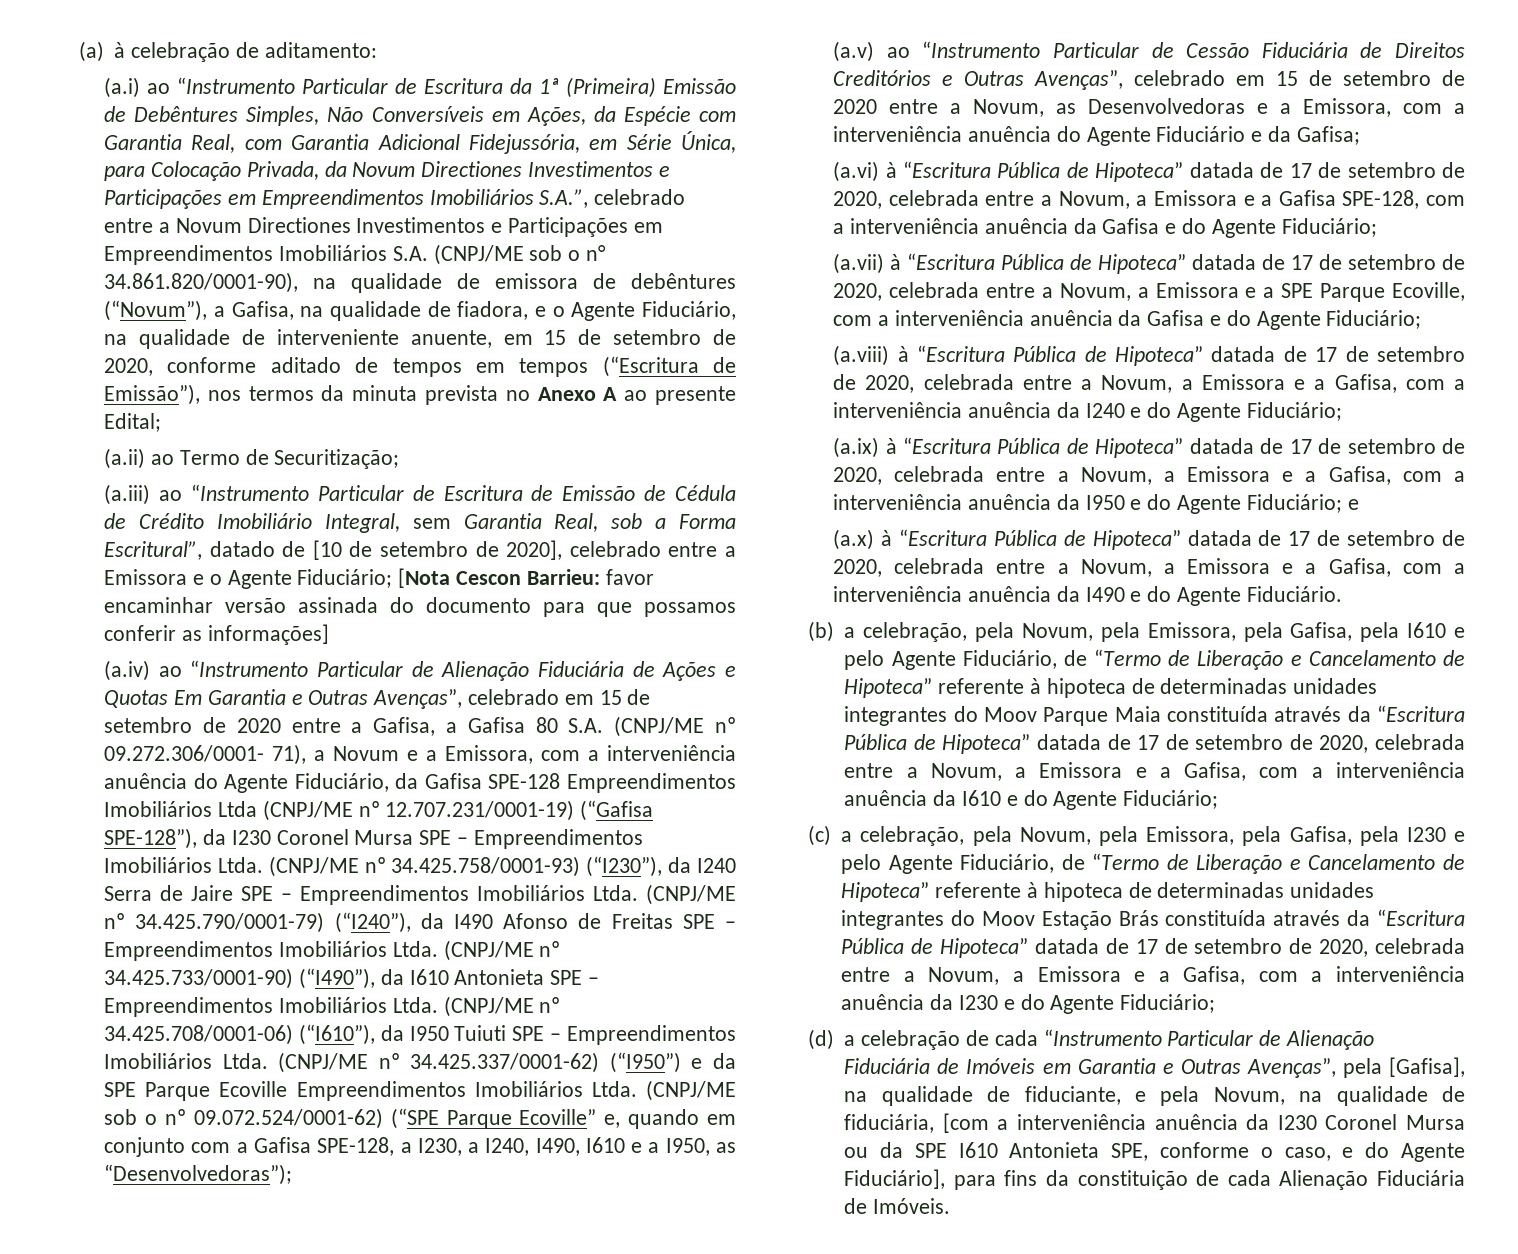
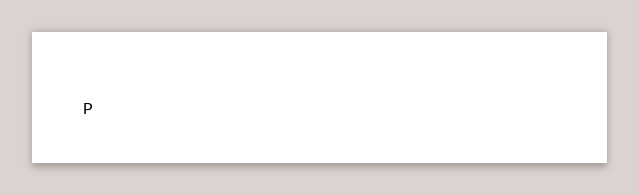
[78,41,377,62] [104,77,736,98] [104,106,736,126] [104,131,736,154] [104,161,670,181] [104,189,686,209] [104,217,663,237] [104,244,606,265] [104,272,736,293] [104,300,736,321] [104,329,737,349] [104,356,736,377] [104,384,736,405] [104,413,162,432] [104,448,400,469] [104,484,737,505] [104,513,737,533] [104,540,737,560] [104,568,654,589] [104,597,736,617] [104,624,329,645] [104,660,736,681] [104,689,651,709] [104,716,737,737] [104,744,736,765] [104,773,736,793] [104,800,654,821] [104,828,643,849] [104,856,736,877] [104,884,736,905] [104,912,736,933] [104,940,561,961] [104,968,599,989] [104,996,561,1017] [104,1024,736,1045] [104,1052,736,1073] [104,1080,736,1101] [104,1108,737,1129] [104,1137,737,1157] [104,1164,293,1185] [833,41,1465,62] [833,70,1465,90] [833,98,1465,117] [833,126,1360,146] [833,161,1465,182] [833,190,1465,209] [833,218,1377,238] [833,253,1465,274] [833,282,1465,302] [833,310,1422,330] [833,345,1465,366] [833,374,1465,393] [833,402,1342,422] [833,437,1465,458] [833,466,1465,485] [833,494,1359,514] [833,529,1465,550] [833,558,1465,577] [833,586,1342,606] [807,621,1465,642] [844,649,1465,670] [844,678,1378,698] [844,705,1465,726] [844,734,1465,754] [844,762,1465,781] [844,790,1219,810] [807,825,1465,846] [841,853,1465,874] [841,882,1375,902] [841,909,1465,930] [841,938,1465,958] [841,966,1465,985] [841,994,1216,1014] [807,1029,1374,1050] [844,1057,1465,1078] [844,1086,1465,1106] [844,1113,1465,1133] [844,1142,1465,1162] [844,1169,1465,1190] [844,1198,951,1214] (a) à celebração de aditamento: // (a.i) ao “Instrumento Particular de Escritura da 1ª (Primeira) Emissão de Debêntures Simples, Não Conversíveis em Ações, da Espécie com Garantia Real, com Garantia Adicional Fidejussória, em Série Única, para Colocação Privada, da Novum Directiones Investimentos e Participações em Empreendimentos Imobiliários S.A.”, celebrado entre a Novum Directiones Investimentos e Participações em Empreendimentos Imobiliários S.A. (CNPJ/ME sob o n° 34.861.820/0001-90), na qualidade de emissora de debêntures (“Novum”), a Gafisa, na qualidade de fiadora, e o Agente Fiduciário, na qualidade de interveniente anuente, em 15 de setembro de 2020, conforme aditado de tempos em tempos (“Escritura de Emissão”), nos termos da minuta prevista no Anexo A ao presente Edital; // (a.ii) ao Termo de Securitização; // (a.iii) ao “Instrumento Particular de Escritura de Emissão de Cédula de Crédito Imobiliário Integral, sem Garantia Real, sob a Forma Escritural”, datado de [10 de setembro de 2020], celebrado entre a Emissora e o Agente Fiduciário; [Nota Cescon Barrieu: favor encaminhar versão assinada do documento para que possamos conferir as informações] // (a.iv) ao “Instrumento Particular de Alienação Fiduciária de Ações e Quotas Em Garantia e Outras Avenças”, celebrado em 15 de setembro de 2020 entre a Gafisa, a Gafisa 80 S.A. (CNPJ/ME nº 09.272.306/0001- 71), a Novum e a Emissora, com a interveniência anuência do Agente Fiduciário, da Gafisa SPE-128 Empreendimentos Imobiliários Ltda (CNPJ/ME nº 12.707.231/0001-19) (“Gafisa SPE-128”), da I230 Coronel Mursa SPE – Empreendimentos Imobiliários Ltda. (CNPJ/ME nº 34.425.758/0001-93) (“I230”), da I240 Serra de Jaire SPE – Empreendimentos Imobiliários Ltda. (CNPJ/ME nº 34.425.790/0001-79) (“I240”), da I490 Afonso de Freitas SPE – Empreendimentos Imobiliários Ltda. (CNPJ/ME nº 34.425.733/0001-90) (“I490”), da I610 Antonieta SPE – Empreendimentos Imobiliários Ltda. (CNPJ/ME nº 34.425.708/0001-06) (“I610”), da I950 Tuiuti SPE – Empreendimentos Imobiliários Ltda. (CNPJ/ME nº 34.425.337/0001-62) (“I950”) e da SPE Parque Ecoville Empreendimentos Imobiliários Ltda. (CNPJ/ME sob o nº 09.072.524/0001-62) (“SPE Parque Ecoville” e, quando em conjunto com a Gafisa SPE-128, a I230, a I240, I490, I610 e a I950, as “Desenvolvedoras”); // (a.v) ao “Instrumento Particular de Cessão Fiduciária de Direitos Creditórios e Outras Avenças”, celebrado em 15 de setembro de 2020 entre a Novum, as Desenvolvedoras e a Emissora, com a interveniência anuência do Agente Fiduciário e da Gafisa; // (a.vi) à “Escritura Pública de Hipoteca” datada de 17 de setembro de 2020, celebrada entre a Novum, a Emissora e a Gafisa SPE-128, com a interveniência anuência da Gafisa e do Agente Fiduciário; // (a.vii) à “Escritura Pública de Hipoteca” datada de 17 de setembro de 2020, celebrada entre a Novum, a Emissora e a SPE Parque Ecoville, com a interveniência anuência da Gafisa e do Agente Fiduciário; // (a.viii) à “Escritura Pública de Hipoteca” datada de 17 de setembro de 2020, celebrada entre a Novum, a Emissora e a Gafisa, com a interveniência anuência da I240 e do Agente Fiduciário; // (a.ix) à “Escritura Pública de Hipoteca” datada de 17 de setembro de 2020, celebrada entre a Novum, a Emissora e a Gafisa, com a interveniência anuência da I950 e do Agente Fiduciário; e // (a.x) à “Escritura Pública de Hipoteca” datada de 17 de setembro de 2020, celebrada entre a Novum, a Emissora e a Gafisa, com a interveniência anuência da I490 e do Agente Fiduciário. // (b) a celebração, pela Novum, pela Emissora, pela Gafisa, pela I610 e pelo Agente Fiduciário, de “Termo de Liberação e Cancelamento de Hipoteca” referente à hipoteca de determinadas unidades integrantes do Moov Parque Maia constituída através da “Escritura Pública de Hipoteca” datada de 17 de setembro de 2020, celebrada entre a Novum, a Emissora e a Gafisa, com a interveniência anuência da I610 e do Agente Fiduciário; // (c) a celebração, pela Novum, pela Emissora, pela Gafisa, pela I230 e pelo Agente Fiduciário, de “Termo de Liberação e Cancelamento de Hipoteca” referente à hipoteca de determinadas unidades integrantes do Moov Estação Brás constituída através da “Escritura Pública de Hipoteca” datada de 17 de setembro de 2020, celebrada entre a Novum, a Emissora e a Gafisa, com a interveniência anuência da I230 e do Agente Fiduciário; // (d) a celebração de cada “Instrumento Particular de Alienação Fiduciária de Imóveis em Garantia e Outras Avenças”, pela [Gafisa], na qualidade de fiduciante, e pela Novum, na qualidade de fiduciária, [com a interveniência anuência da I230 Coronel Mursa ou da SPE I610 Antonieta SPE, conforme o caso, e do Agente Fiduciário], para fins da constituição de cada Alienação Fiduciária de Imóveis. -> [83,103,93,114] P

